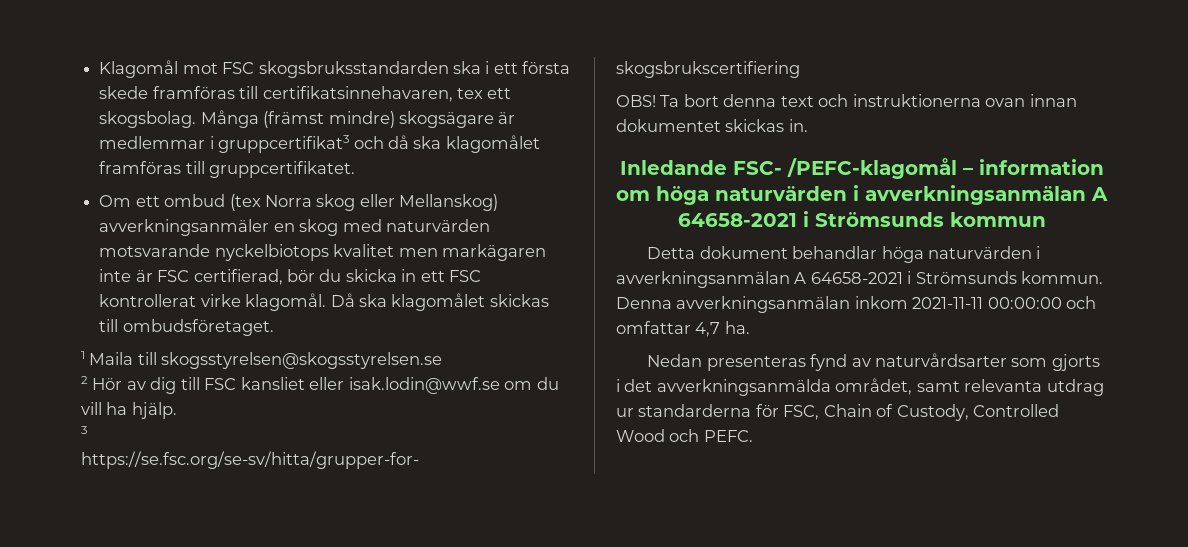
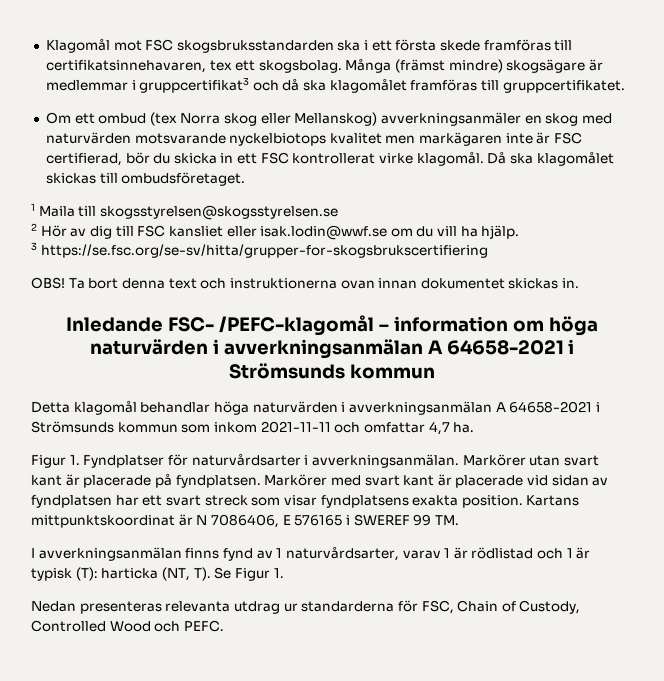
[699,246,788,259] dokument -> [72,399,137,415] klagomål
[1021,271,1104,284] [616,296,851,313] kommun. Denna avverkningsanmälan -> [116,421,211,433] kommun som
[987,297,1062,309] 00:00:00 -> (331, 426) none
[647,353,1100,371] [616,378,960,396] Nedan presenteras fynd av naturvårdsarter som gjorts i det avverkningsanmälda området, samt -> [30,452,599,469] [30,472,609,489] [30,494,580,509] [30,513,459,528] [30,545,591,562] [30,566,284,581] [30,600,162,614] Figur 1. Fyndplatser för naturvårdsarter i avverkningsanmälan. Markörer utan svart kant är placerade på fyndplatsen. Markörer med svart kant är placerade vid sidan av fyndplatsen har ett svart streck som visar fyndplatsens exakta position. Kartans mittpunktskoordinat är N 7086406, E 576165 i SWEREF 99 TM. // I avverkningsanmälan finns fynd av 1 naturvårdsarter, varav 1 är rödlistad och 1 är typisk (T): harticka (NT, T). Se Figur 1. // Nedan presenteras

